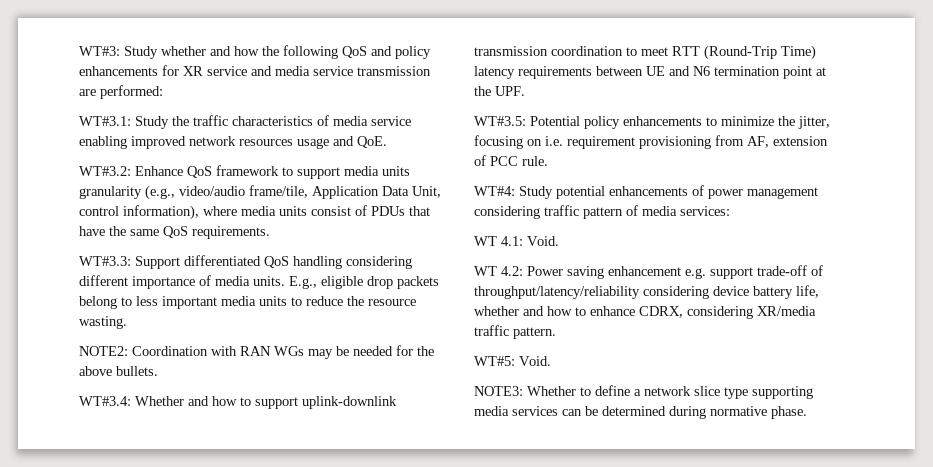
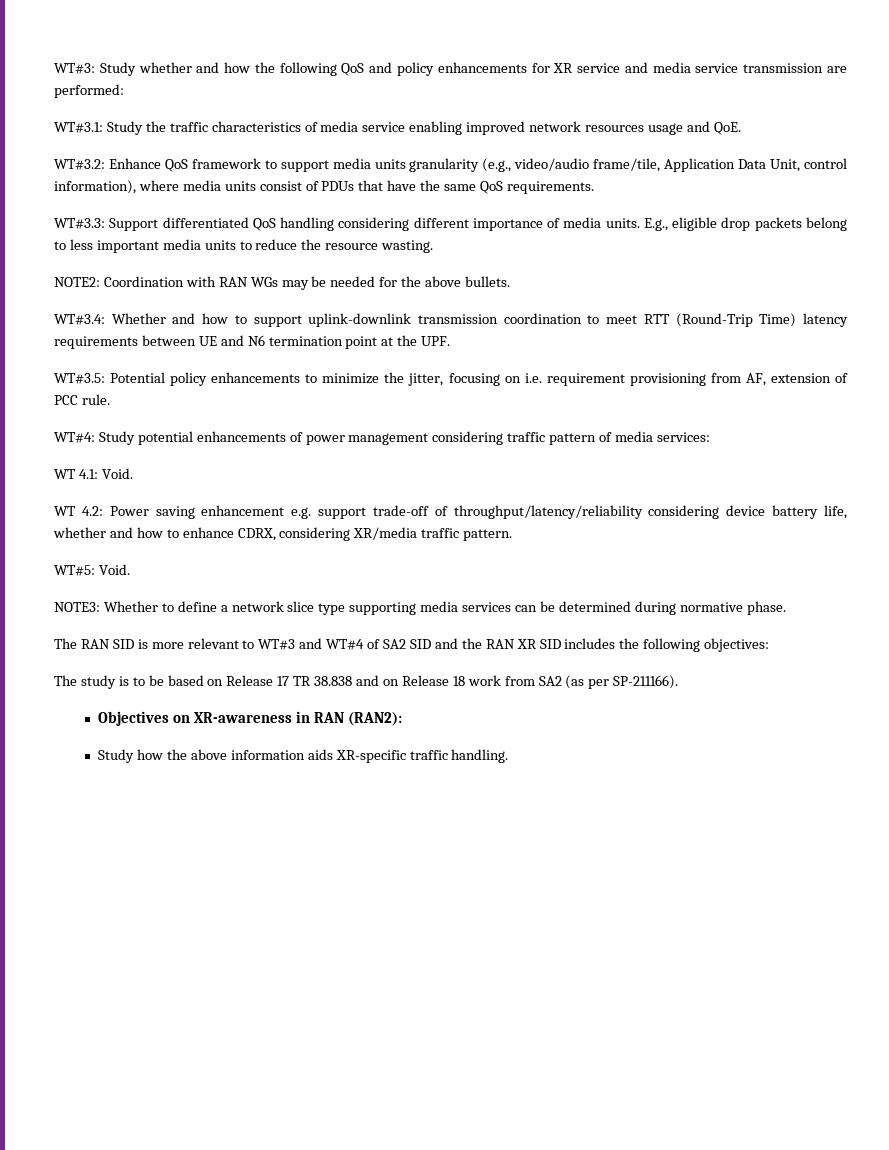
(807, 412) none -> [54,638,770,652] [54,675,679,689] [98,711,402,726] [98,749,509,763] // The RAN SID is more relevant to WT#3 and WT#4 of SA2 SID and the RAN XR SID includes the following objectives: // The study is to be based on Release 17 TR 38.838 and on Release 18 work from SA2 (as per SP-211166). // Objectives on XR-awareness in RAN (RAN2): // Study how the above information aids XR-specific traffic handling.

